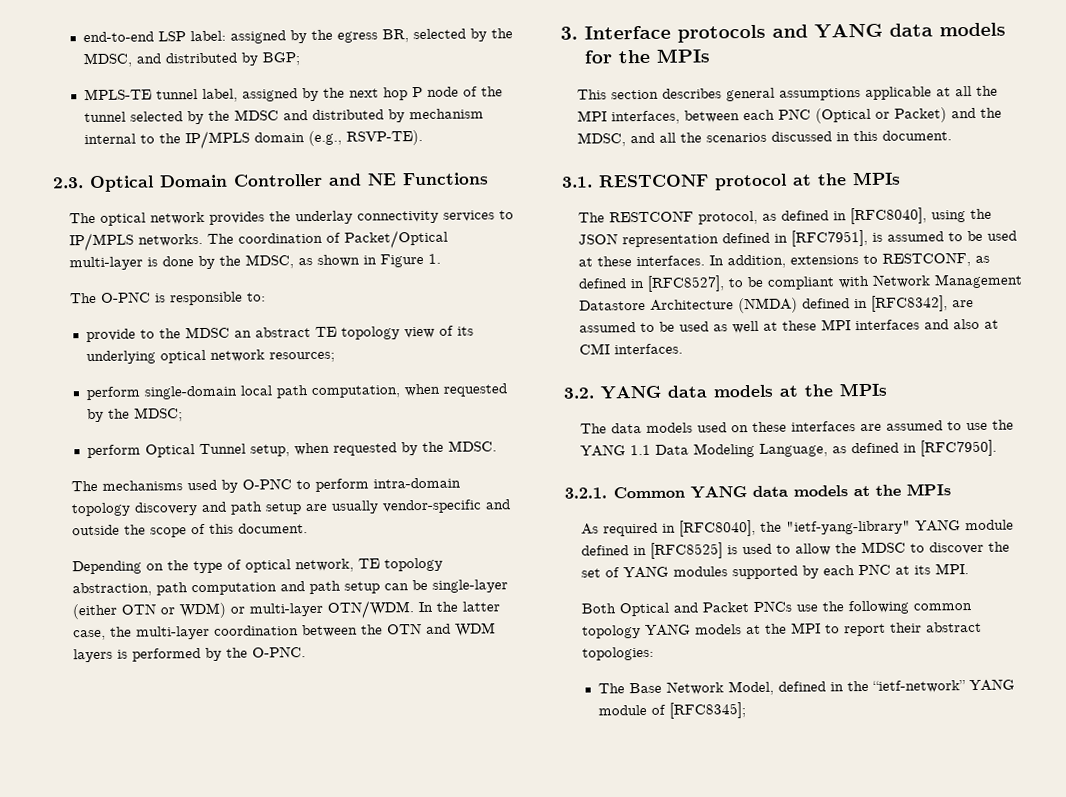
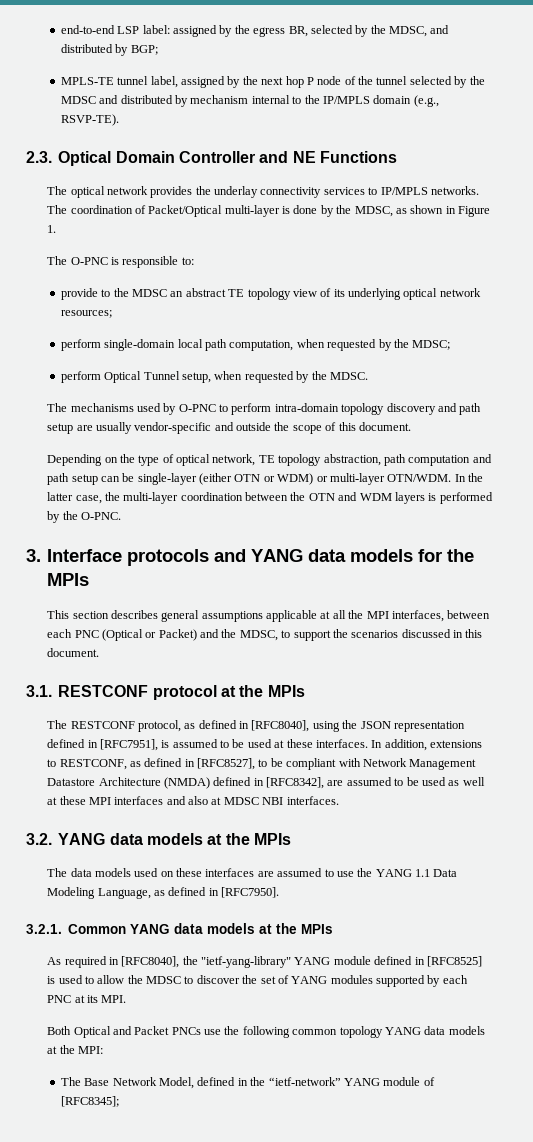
[630,132,677,144] and all -> [281,630,331,641] to support
[579,343,611,355] CMI -> [223,797,284,805] MDSC NBI
[695,621,983,637] [582,646,655,661] models at the MPI to report their abstract topologies: -> [424,1026,485,1035] [47,1045,103,1054] data models at the MPI:

